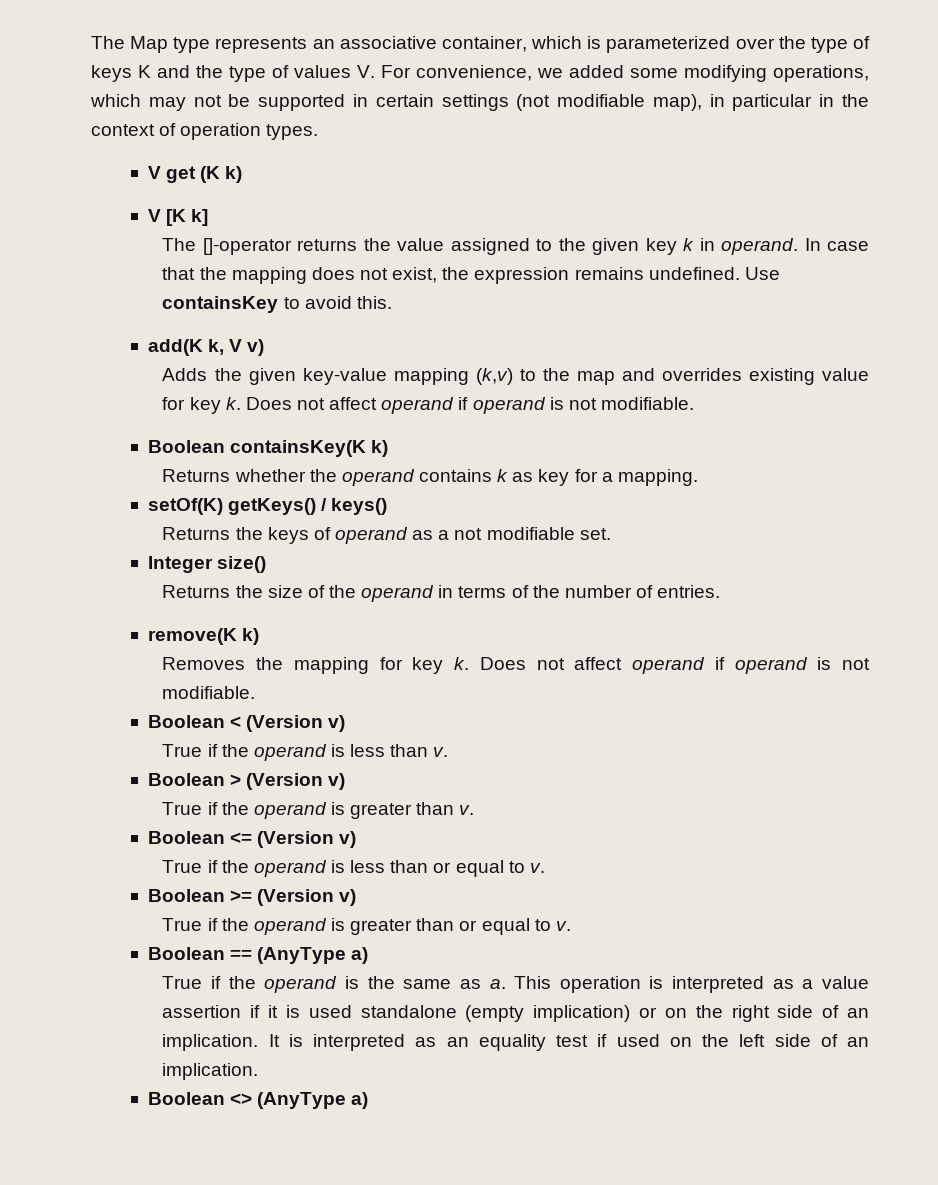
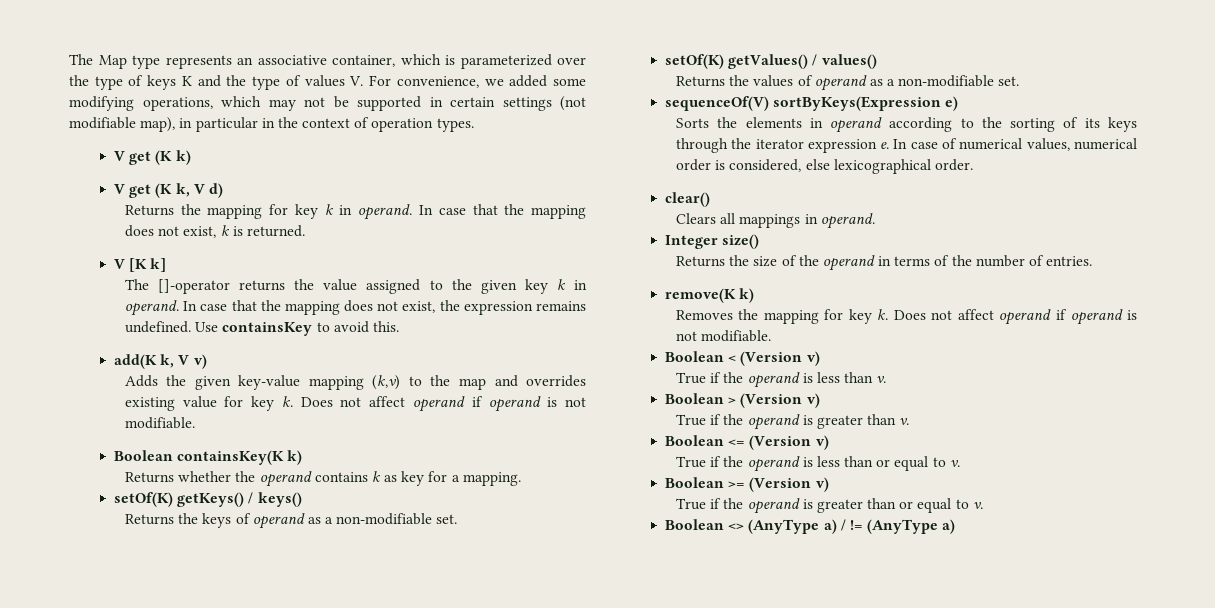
(243, 174) none -> [114,183,223,198] [124,204,587,220] [124,225,305,238] // V get (K k, V d) // Returns the mapping for key k in operand. In case that the mapping does not exist, k is returned.
[454,527,611,540] not modifiable set. -> [336,513,458,525] [665,54,877,69] [675,75,1020,91] [665,96,959,111] [675,117,1137,133] [675,138,1137,153] [675,159,973,174] [665,192,711,207] [675,213,875,229] non-modifiable set. // setOf(K) getValues() / values() // Returns the values of operand as a non-modifiable set. // sequenceOf(V) sortByKeys(Expression e) // Sorts the elements in operand according to the sorting of its keys through the iterator expression e. In case of numerical values, numerical order is considered, else lexicographical order. // clear() // Clears all mappings in operand.
[147,947,369,964] [162,976,869,993] [162,1005,869,1022] [162,1034,870,1051] [162,1063,259,1080] // Boolean == (AnyType a) // True if the operand is the same as a. This operation is interpreted as a value assertion if it is used standalone (empty implication) or on the right side of an implication. It is interpreted as an equality test if used on the left side of an implication. -> (983, 505) none
(369, 1100) none -> [840,519,956,534] / != (AnyType a)

